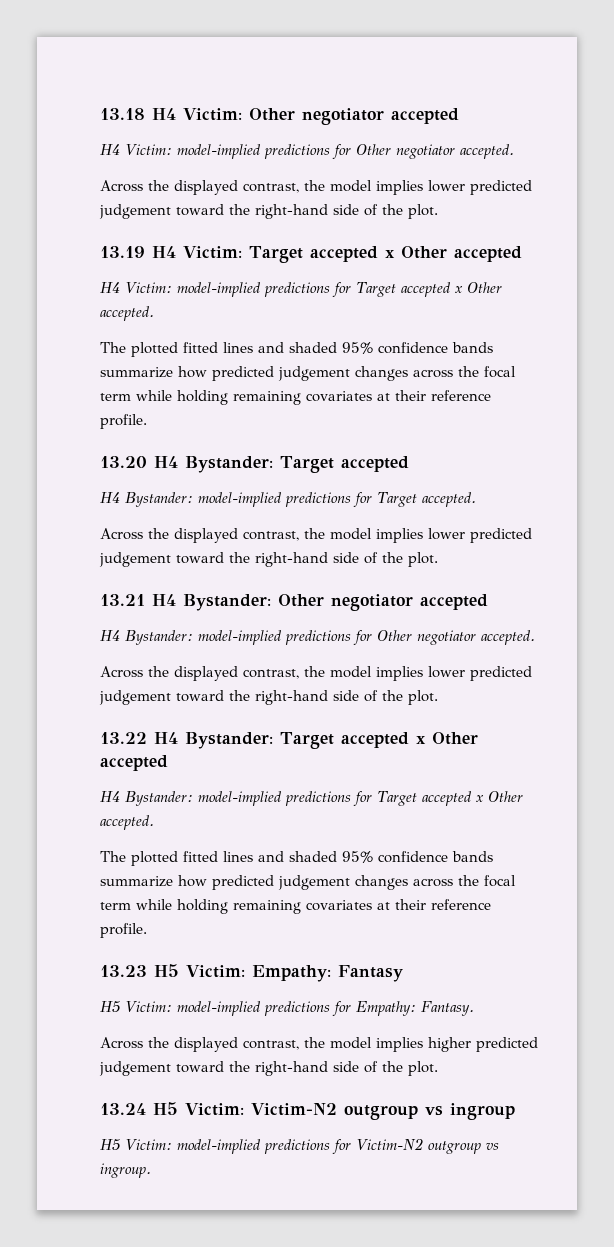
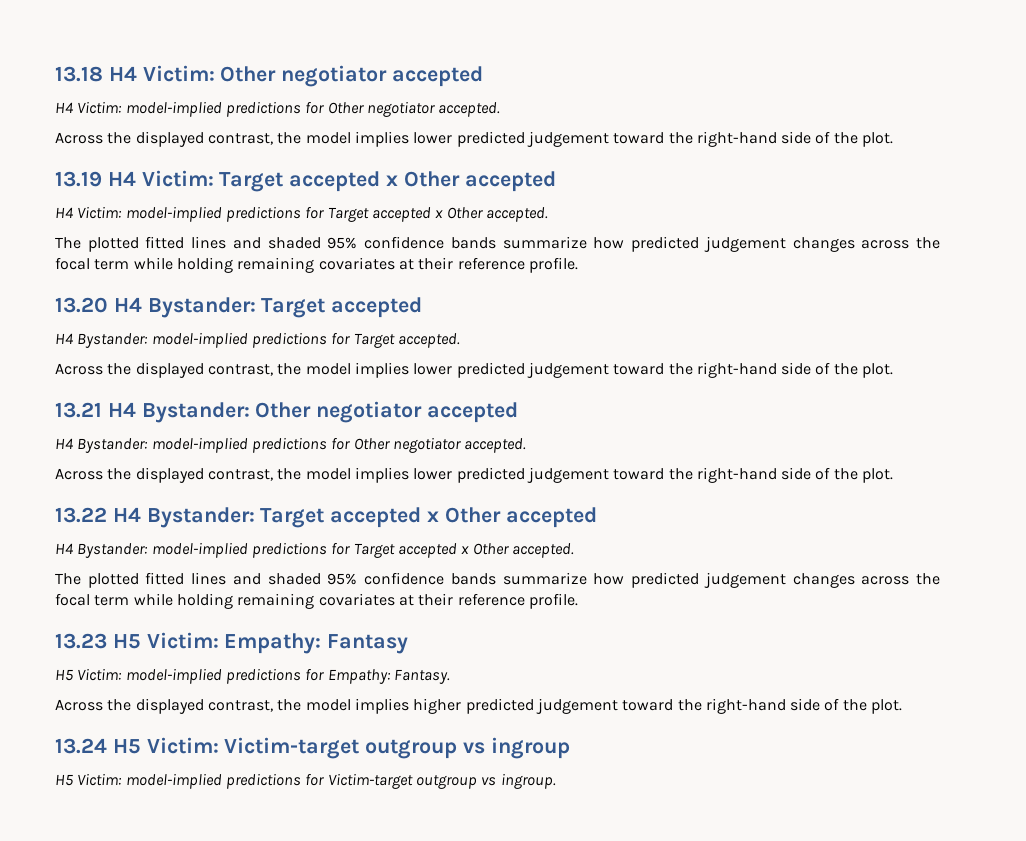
[251,1103,337,1116] Victim-N2 -> [224,737,360,759] Victim-target
[356,1138,423,1150] Victim-N2 -> [327,773,413,789] Victim-target

